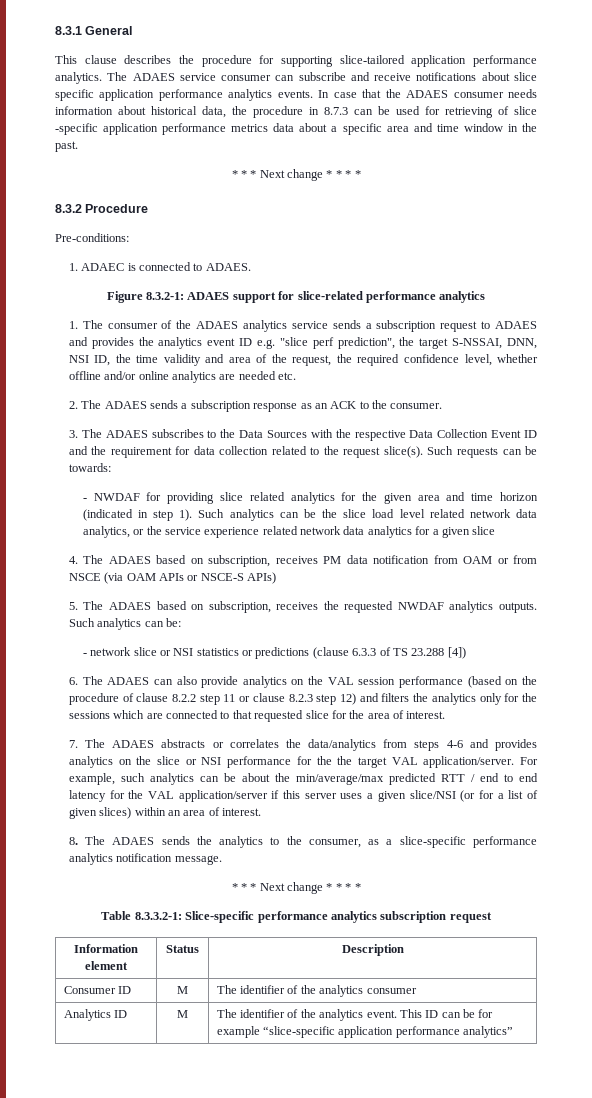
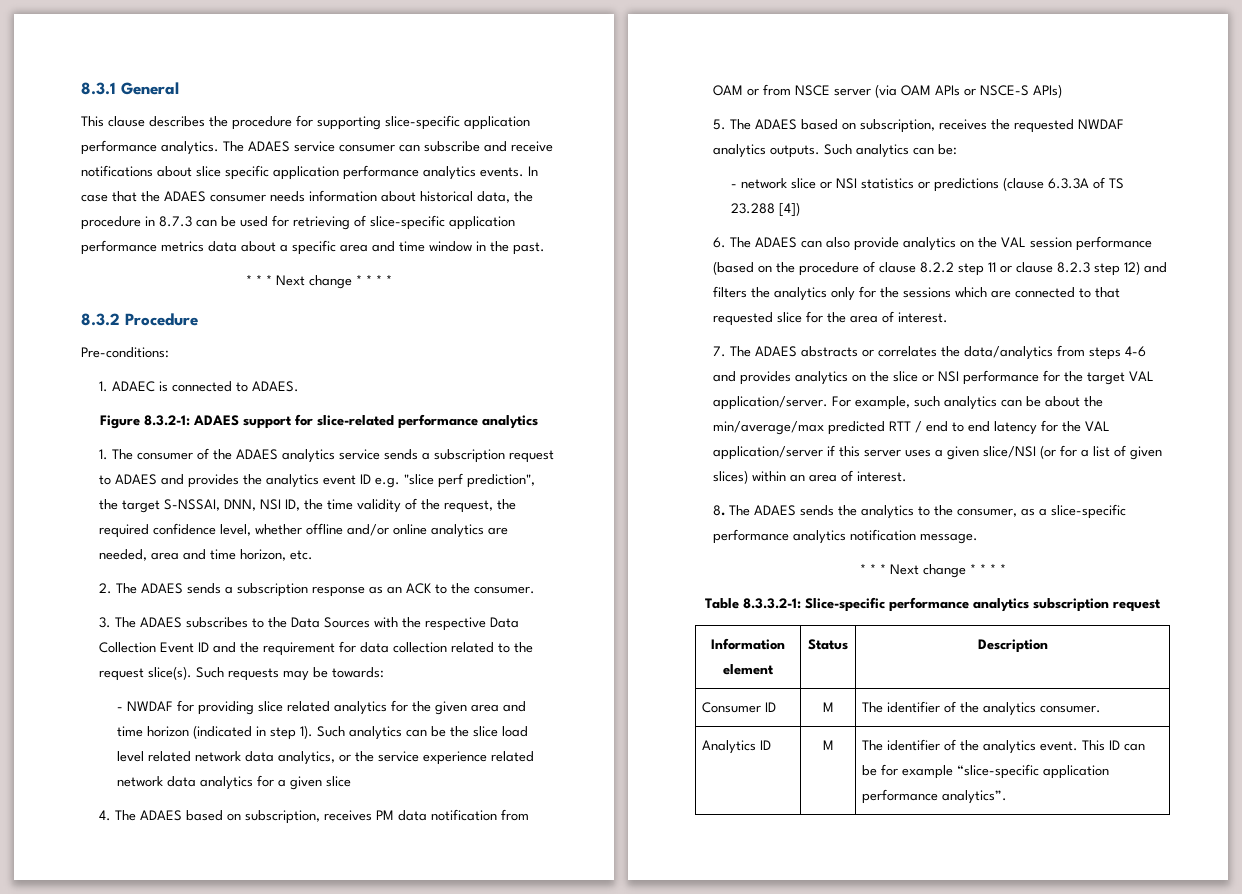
[339,55,405,64] slice-tailored -> [385,115,460,130] slice-specific
[514,106,537,115] [55,123,98,135] slice -specific -> [370,215,445,230] slice-specific
[205,354,251,363] and area -> (402, 506) none
[238,371,276,380] needed -> [99,549,287,561] needed, area and time horizon,
[502,449,522,455] can -> [283,670,310,681] may
(101, 577) none -> [834,88,872,96] server
[352,648,377,656] 6.3.3 -> [1048,178,1090,189] 6.3.3A
[337,756,353,765] the -> (1084, 376) none
[366,988,417,994] consumer -> [1039,705,1101,713] consumer.
[463,1026,514,1038] analytics” -> [941,790,1007,804] analytics”.

